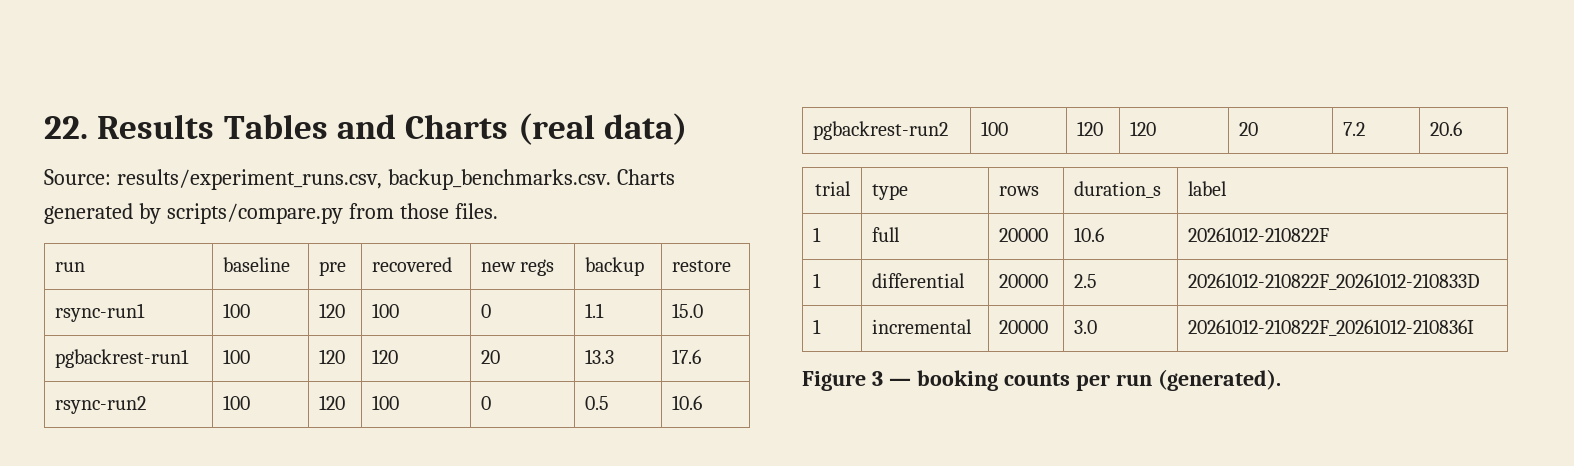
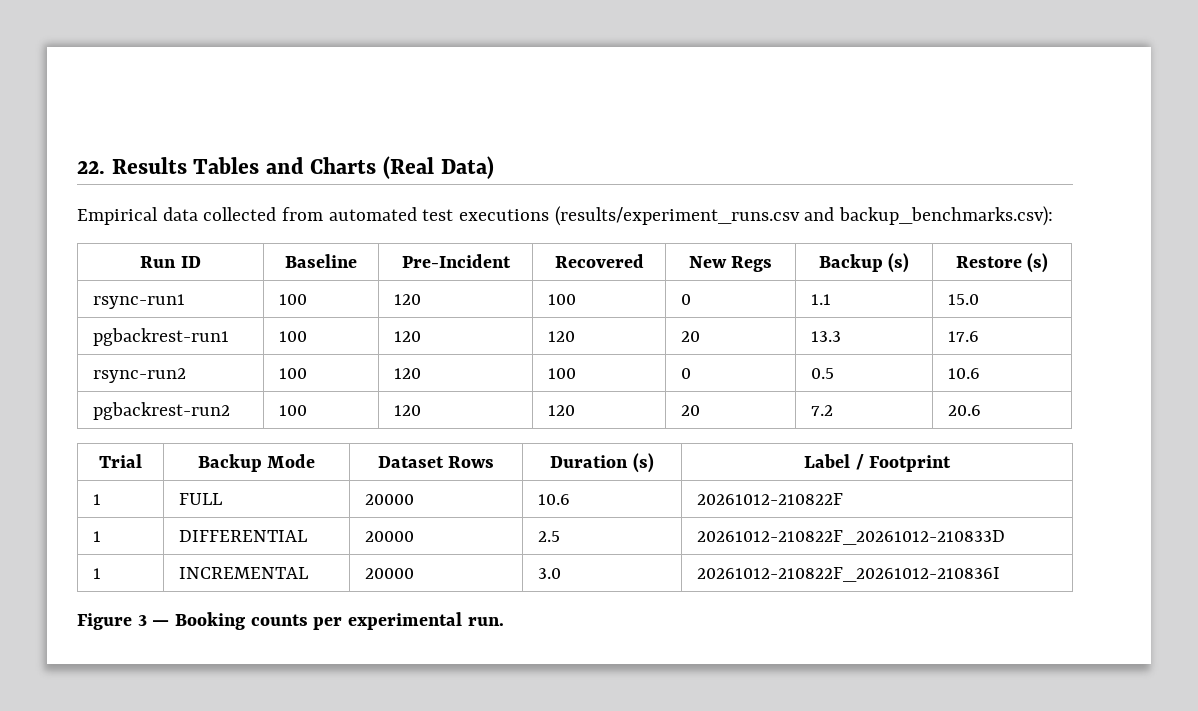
[517,113,687,145] [44,169,675,190] [44,203,498,224] [54,262,85,272] [222,257,290,272] [318,261,346,276] [371,257,452,272] [480,259,554,276] [584,257,644,276] [671,260,731,272] (real data) // Source: results/experiment_runs.csv, backup_benchmarks.csv. Charts generated by scripts/compare.py from those files. // run | baseline | pre | recovered | new regs | backup | restore -> [383,156,494,179] [77,206,1054,226] [140,256,201,268] [285,254,357,268] [401,254,511,268] [554,254,644,268] [688,256,773,272] [818,253,910,273] [955,253,1049,273] (Real Data) // Empirical data collected from automated test executions (results/experiment_runs.csv and backup_benchmarks.csv): // Run ID | Baseline | Pre-Incident | Recovered | New Regs | Backup (s) | Restore (s)
[814,181,851,196] [871,184,908,200] [998,186,1039,196] [1073,181,1161,198] [1187,181,1227,196] [812,227,821,242] [871,227,900,242] trial | type | rows | duration_s | label // 1 | full -> [99,454,142,468] [197,454,316,472] [377,456,495,468] [550,453,654,473] [803,454,952,472] [92,494,101,505] [178,493,222,505] Trial | Backup Mode | Dataset Rows | Duration (s) | Label / Footprint // 1 | FULL
[871,273,965,288] differential -> [178,530,307,542] DIFFERENTIAL
[871,319,972,334] incremental -> [178,567,308,579] INCREMENTAL
[916,370,998,391] booking -> [175,612,246,630] Booking
[1115,369,1281,391] run (generated). -> [348,612,504,630] experimental run.

